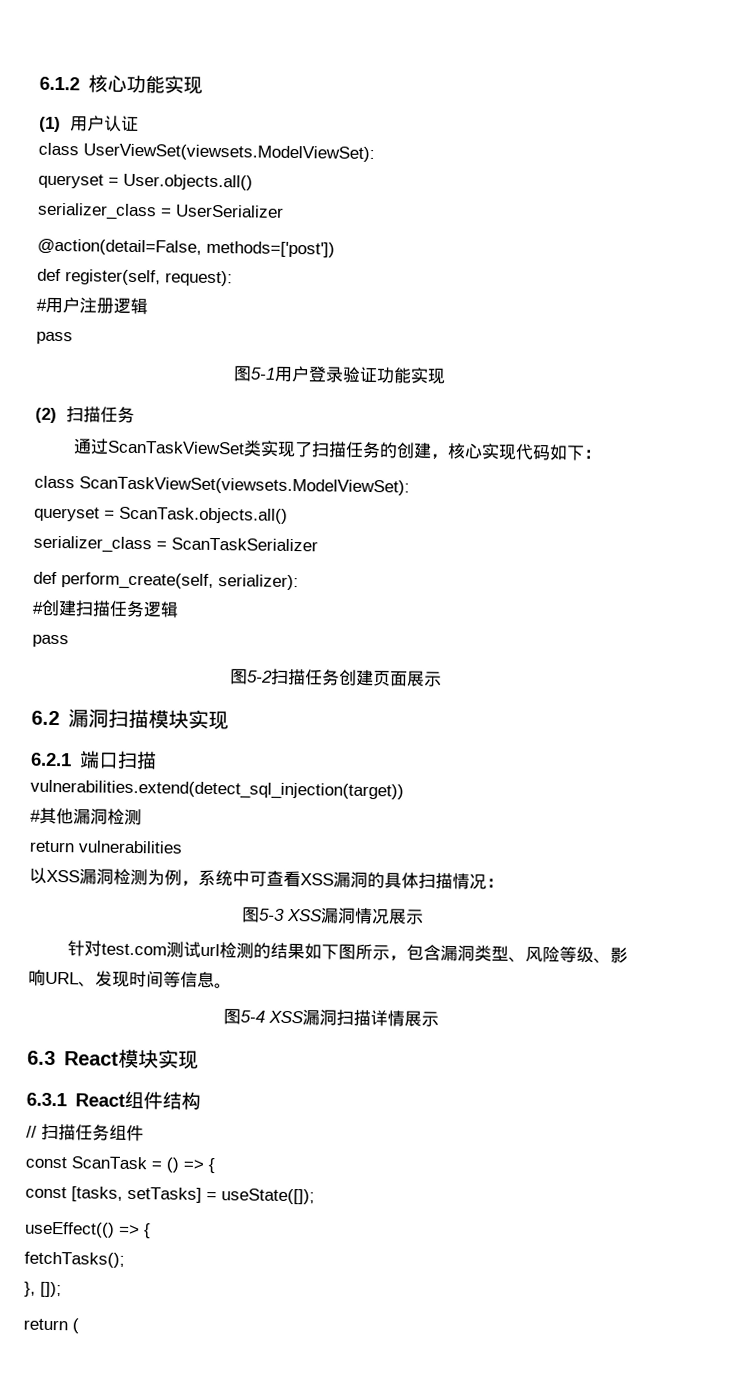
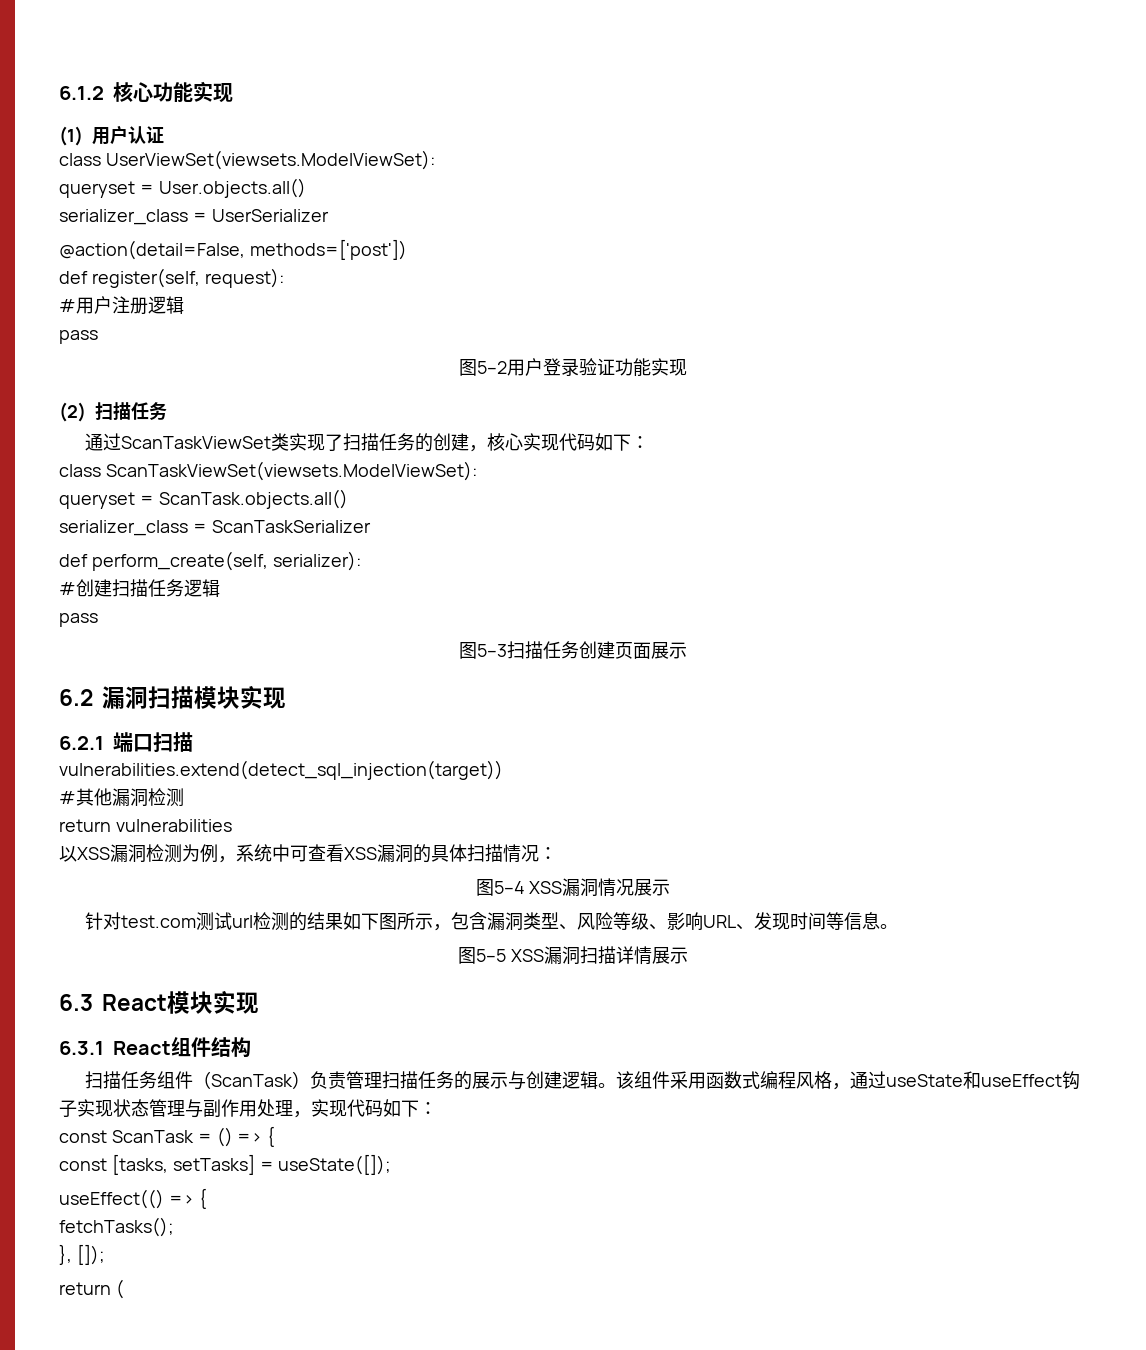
[249,367,276,380] 5-1 -> [477,361,507,374] 5–2
[246,670,273,683] 5-2 -> [477,644,507,657] 5–3
[258,908,285,921] 5-3 -> [493,881,525,894] 5–4
[239,1010,265,1023] 5-4 -> [476,949,507,962] 5–5
[26,1125,37,1138] // -> (251, 1047) none
(144, 1133) none -> [192,1071,1080,1090] [59,1099,437,1118] （ScanTask）负责管理扫描任务的展示与创建逻辑。该组件采用函数式编程风格，通过useState和useEffect钩子实现状态管理与副作用处理，实现代码如下：

